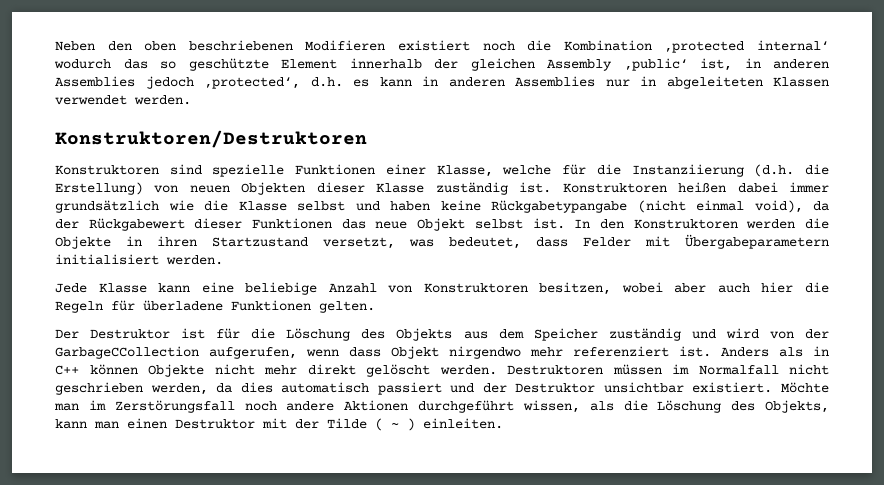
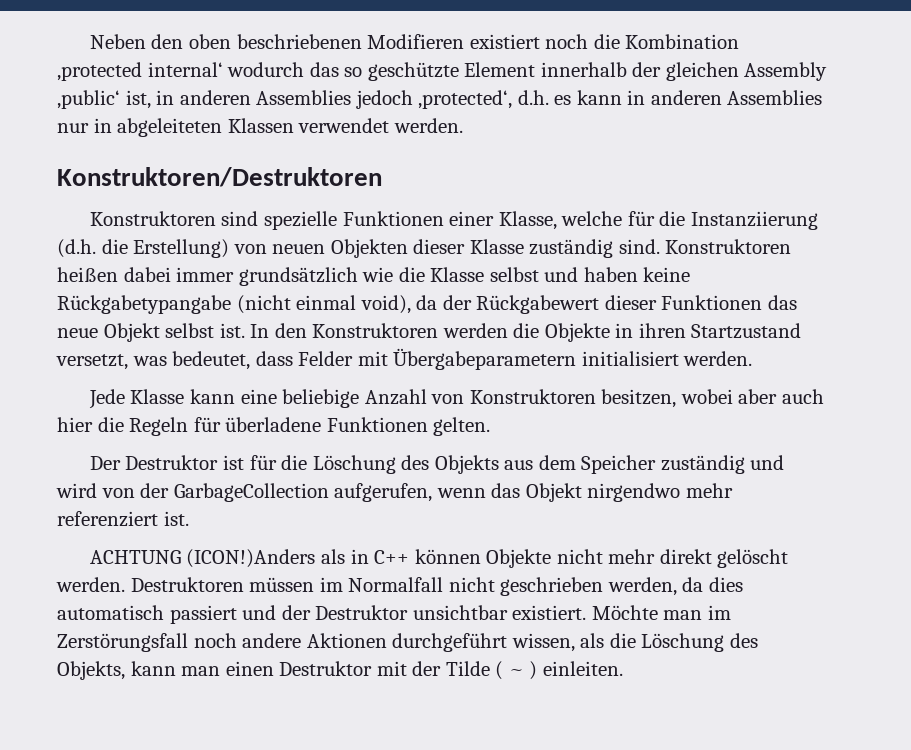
[519,182,552,193] ist. -> [618,239,660,254] sind.
[55,346,199,359] GarbageCCollection -> [173,483,329,502] GarbageCollection
[349,347,381,357] dass -> [491,483,521,498] das
[721,347,769,357] Anders -> [89,549,316,568] // ACHTUNG (ICON!)Anders

